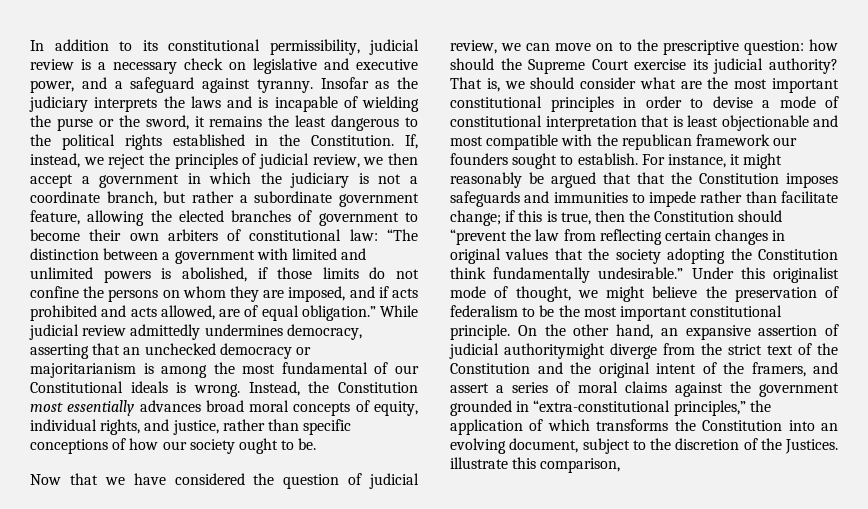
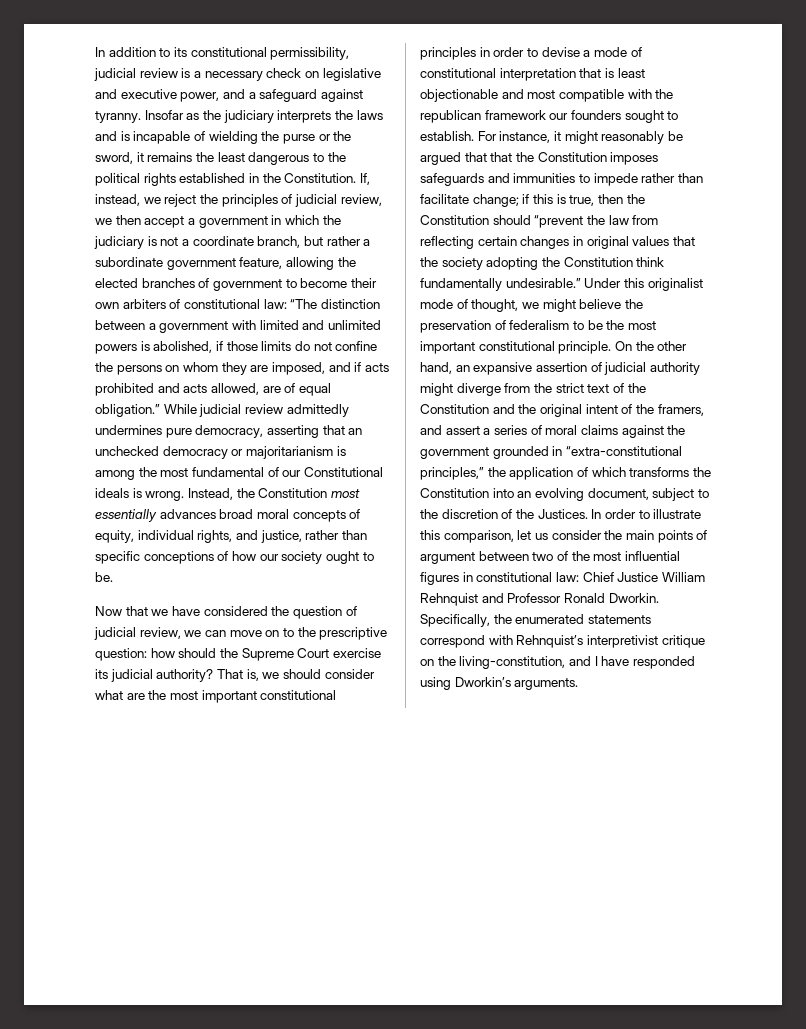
(283, 330) none -> [165,428,192,438] pure
[504,343,605,359] authoritymight -> [649,362,700,375] [420,383,453,396] authority might
[450,457,621,473] illustrate this comparison, -> [591,509,702,519] [420,530,708,543] [420,551,680,564] [420,572,705,585] [420,593,659,606] [420,614,651,627] [420,635,705,648] [420,656,695,669] [420,677,579,690] In order to illustrate this comparison, let us consider the main points of argument between two of the most influential figures in constitutional law: Chief Justice William Rehnquist and Professor Ronald Dworkin. Specifically, the enumerated statements correspond with Rehnquist’s interpretivist critique on the living-constitution, and I have responded using Dworkin’s arguments.

